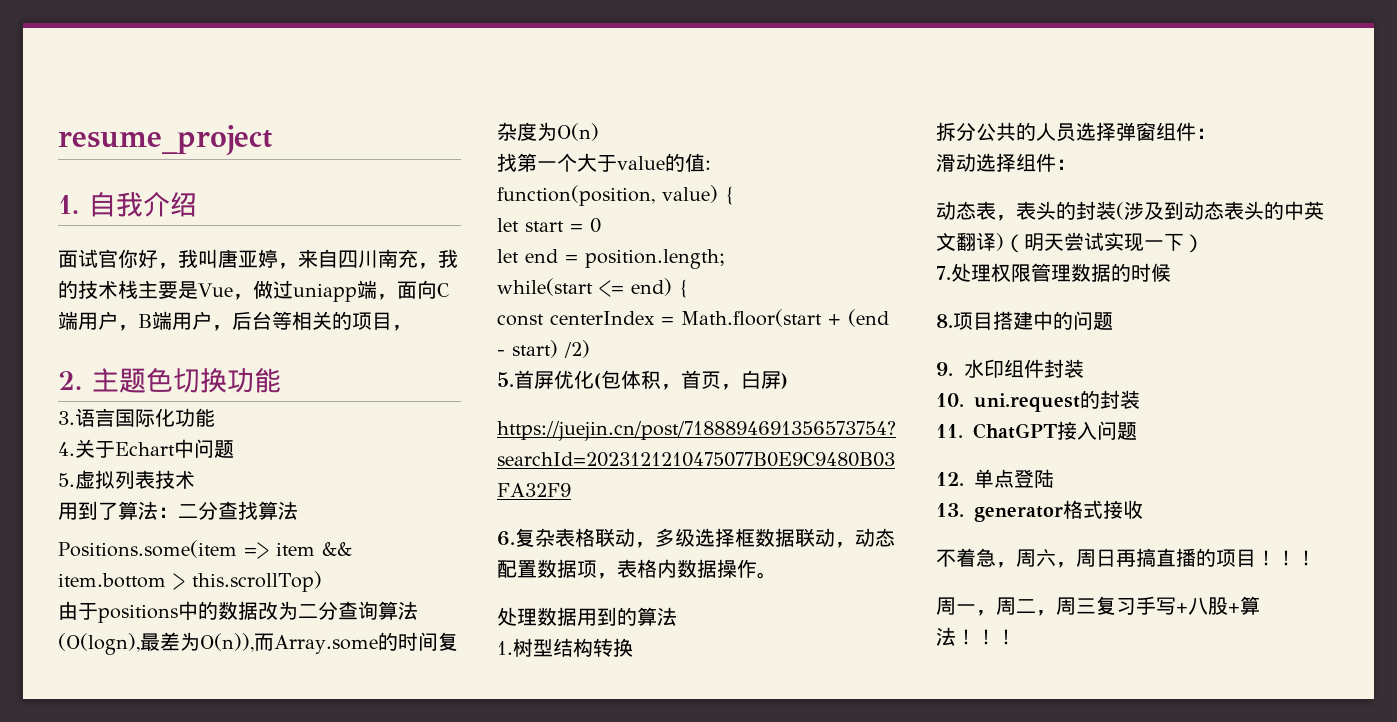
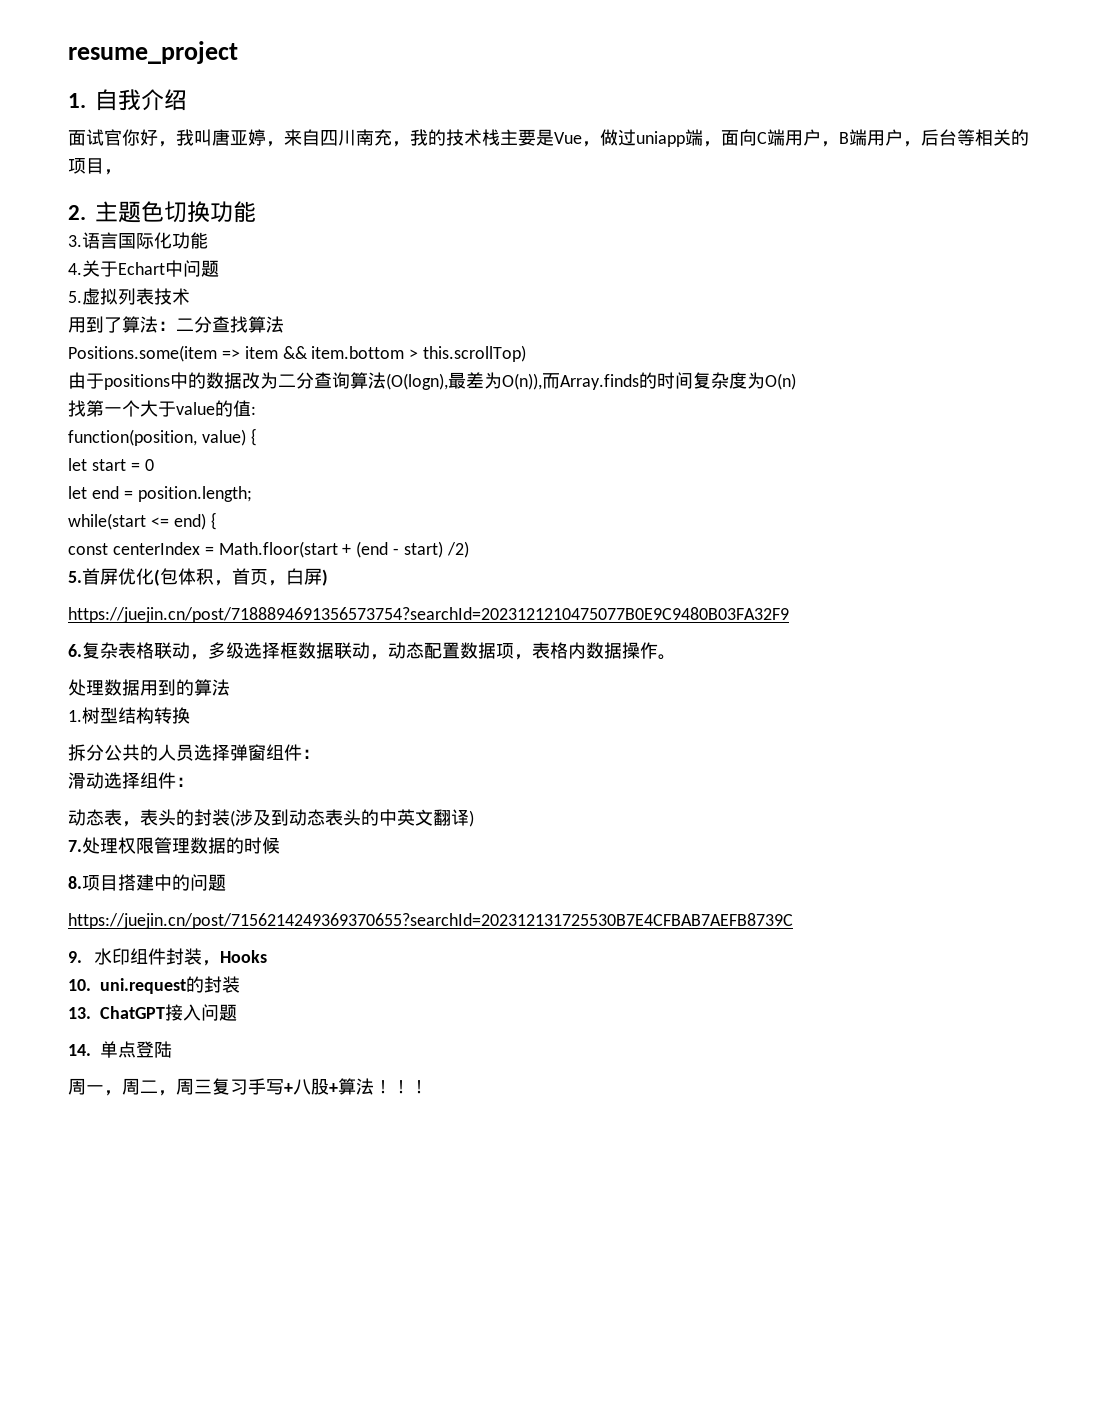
[274,635,378,654] Array.some -> [560,374,639,390] Array.finds
[1004,232,1204,253] （明天尝试实现一下） -> (474, 818) none
(1113, 321) none -> [68,913,793,929] // https://juejin.cn/post/7156214249369370655?searchId=202312131725530B7E4CFBAB7AEFB8739C
(1085, 368) none -> [202,950,268,966] ，Hooks
[936,424,963,438] 11. -> [68,1007,91,1019] 13.
[936,472,964,486] 12. -> [68,1044,91,1056] 14.
[936,500,1143,522] [936,548,1316,568] // 13. generator格式接收 // 不着急，周六，周日再搞直播的项目！！！ -> (172, 1049) none

